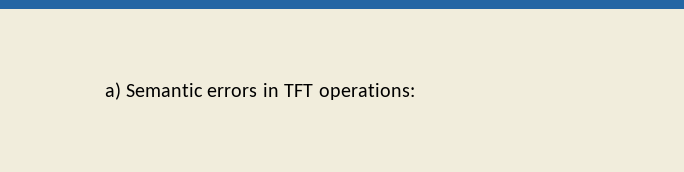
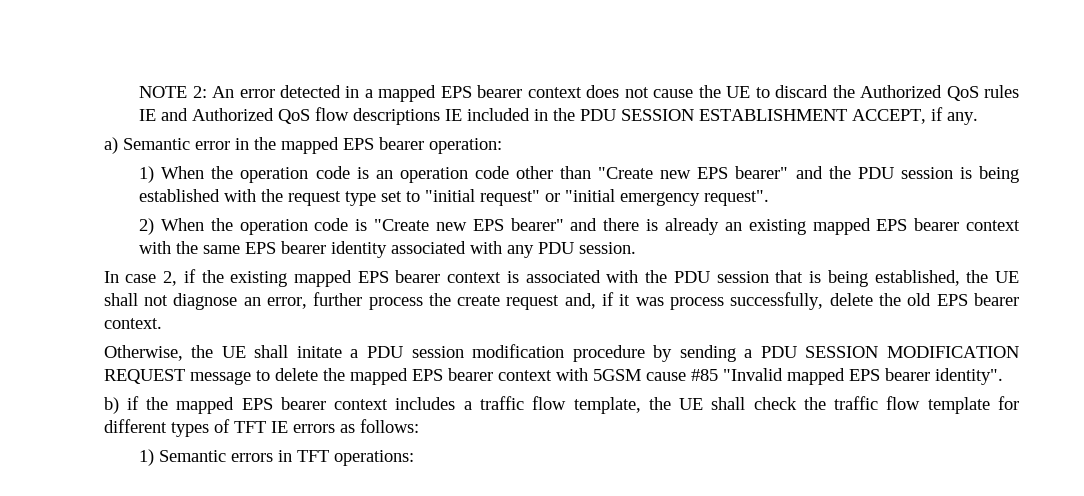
[104,82,121,100] a) -> [139,85,1019,102] [139,107,979,125] [103,137,502,154] [139,166,1019,183] [139,189,770,206] [139,218,1021,235] [139,241,637,258] [103,269,1019,287] [103,292,1019,310] [103,318,162,329] [103,344,1020,362] [103,368,1003,385] [103,396,1020,414] [103,419,419,437] [139,449,155,466] NOTE 2: An error detected in a mapped EPS bearer context does not cause the UE to discard the Authorized QoS rules IE and Authorized QoS flow descriptions IE included in the PDU SESSION ESTABLISHMENT ACCEPT, if any. // a) Semantic error in the mapped EPS bearer operation: // 1) When the operation code is an operation code other than "Create new EPS bearer" and the PDU session is being established with the request type set to "initial request" or "initial emergency request". // 2) When the operation code is "Create new EPS bearer" and there is already an existing mapped EPS bearer context with the same EPS bearer identity associated with any PDU session. // In case 2, if the existing mapped EPS bearer context is associated with the PDU session that is being established, the UE shall not diagnose an error, further process the create request and, if it was process successfully, delete the old EPS bearer context. // Otherwise, the UE shall initate a PDU session modification procedure by sending a PDU SESSION MODIFICATION REQUEST message to delete the mapped EPS bearer context with 5GSM cause #85 "Invalid mapped EPS bearer identity". // b) if the mapped EPS bearer context includes a traffic flow template, the UE shall check the traffic flow template for different types of TFT IE errors as follows: // 1)

